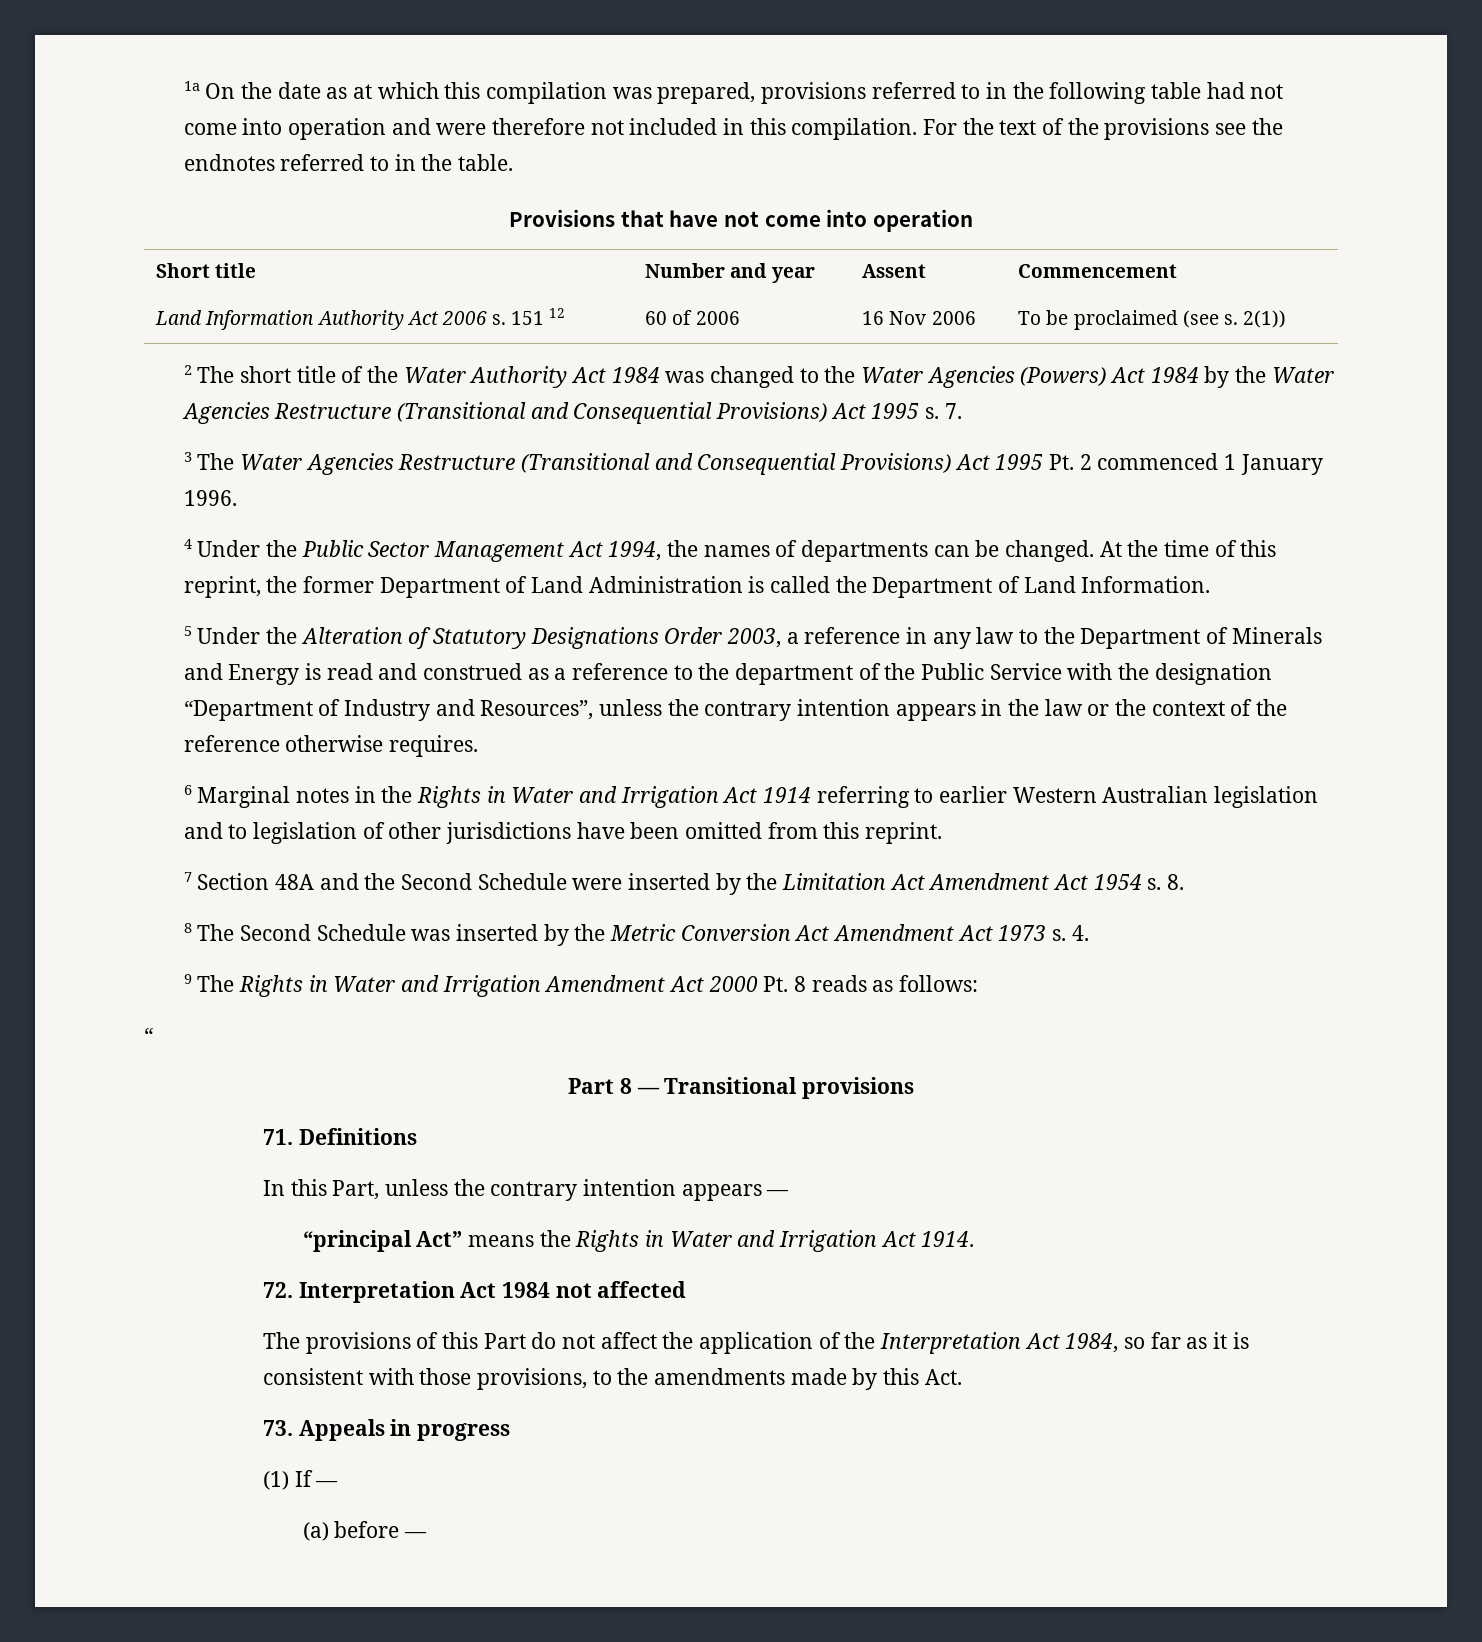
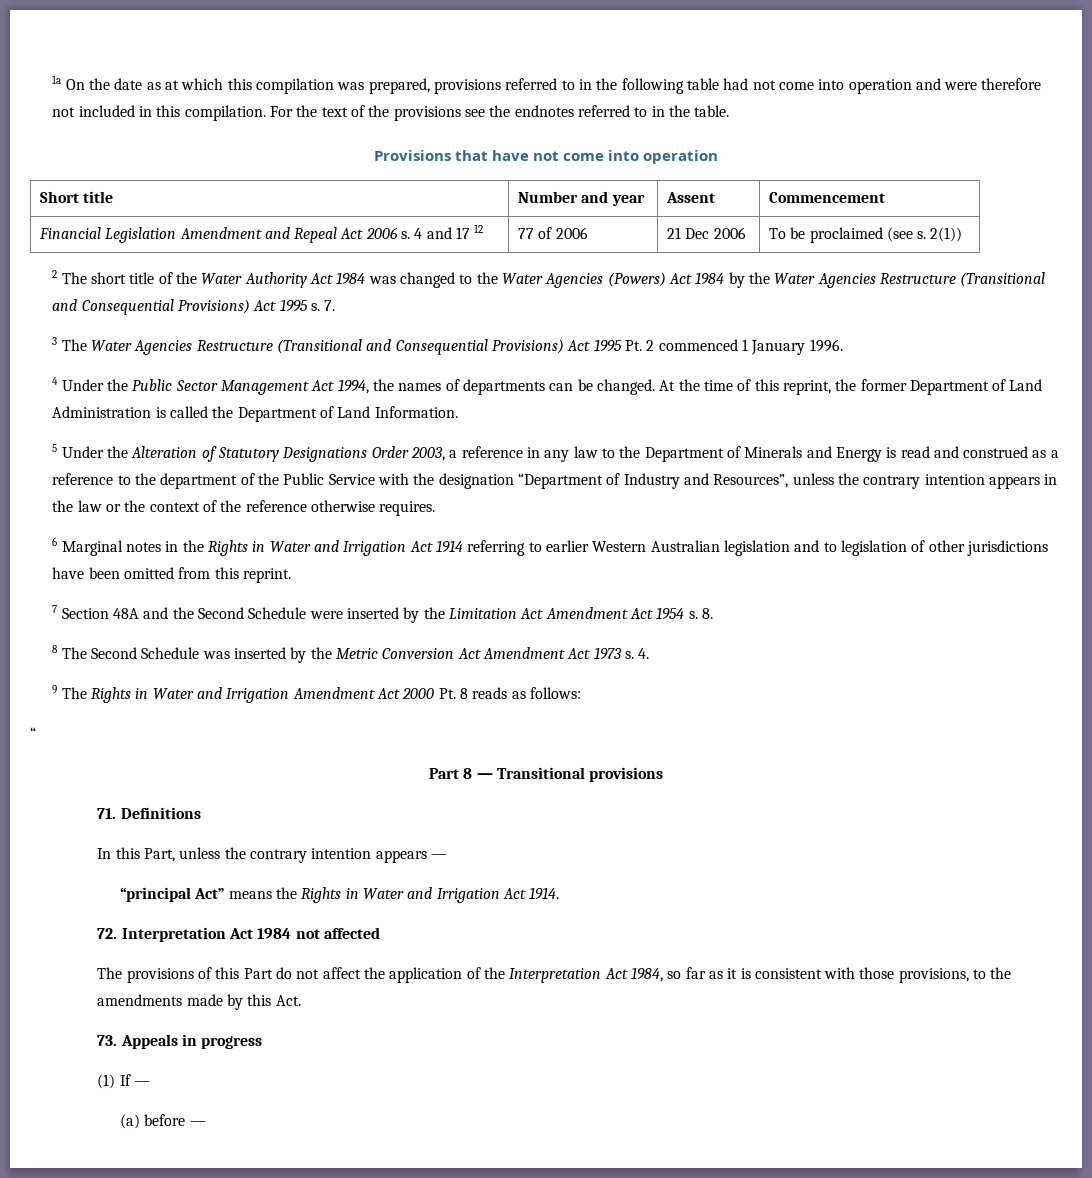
[155,310,545,330] Land Information Authority Act 2006 s. 151 -> [38,227,471,243] Financial Legislation Amendment and Repeal Act 2006 s. 4 and 17
[645,311,668,325] 60 -> [517,228,534,239] 77
[862,311,927,325] 16 Nov -> [666,227,710,239] 21 Dec

